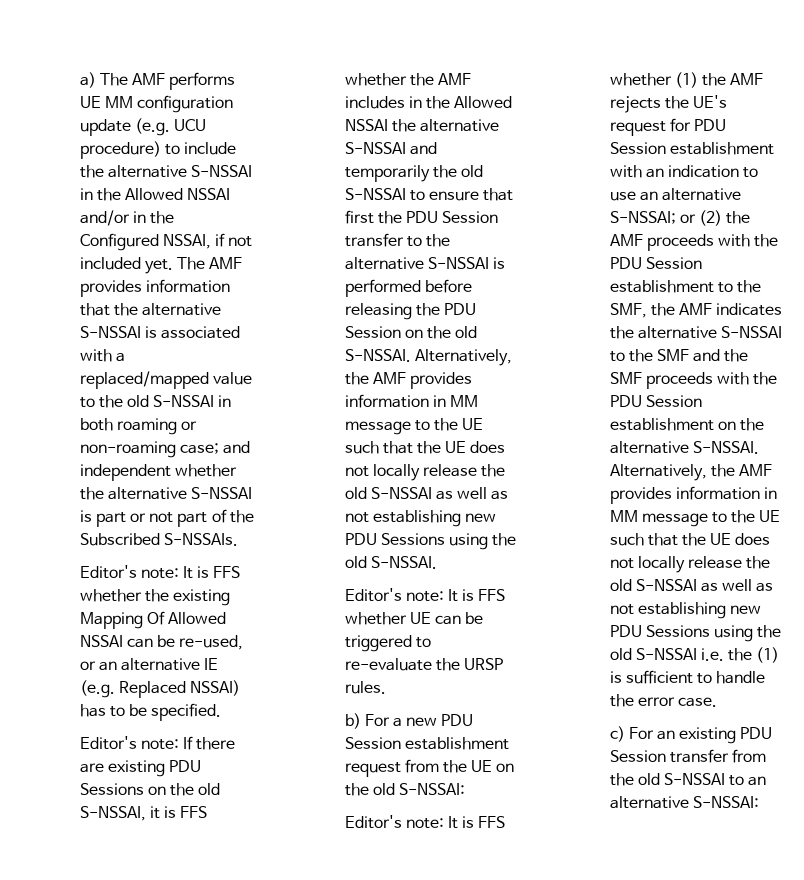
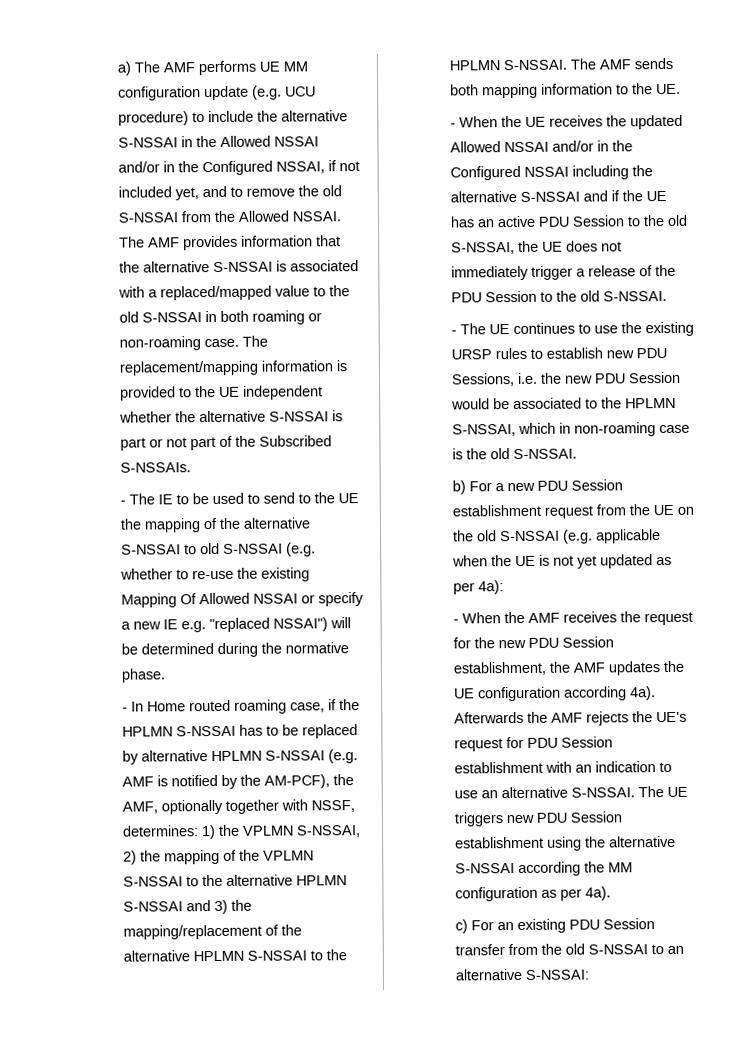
[144,259,173,274] yet. -> [174,185,342,201] [117,210,341,223] yet, and to remove the old S-NSSAI from the Allowed NSSAI.
[179,441,251,454] case; and -> [203,335,268,348] [118,360,347,376] [119,386,240,401] case. The replacement/mapping information is provided to the UE
[79,565,241,579] [79,589,142,602] Editor's note: It is FFS whether -> [119,492,359,505] [119,517,310,533] [120,542,316,557] [119,568,234,580] - The IE to be used to send to the UE the mapping of the alternative S-NSSAI to old S-NSSAI (e.g. whether to re-use
[126,635,244,650] [79,658,219,671] [79,680,241,698] [79,703,222,721] [79,736,236,750] [79,760,202,777] [79,783,221,796] [79,806,208,821] [344,73,472,86] [344,96,513,109] [344,119,500,132] [344,142,437,155] [344,165,484,182] [344,188,514,201] [344,210,499,224] [344,233,451,247] [344,257,506,270] [344,279,472,297] [344,303,477,320] [344,326,478,339] [344,349,512,366] [344,372,473,389] [344,394,479,408] [344,418,484,435] [344,441,506,454] [344,464,506,481] [344,487,509,500] [344,510,497,527] [344,533,517,550] [344,556,437,569] [344,588,506,602] [344,612,484,625] [344,635,431,652] [344,658,504,671] [344,681,386,694] can be re-used, or an alternative IE (e.g. Replaced NSSAI) has to be specified. // Editor's note: If there are existing PDU Sessions on the old S-NSSAI, it is FFS whether the AMF includes in the Allowed NSSAI the alternative S-NSSAI and temporarily the old S-NSSAI to ensure that first the PDU Session transfer to the alternative S-NSSAI is performed before releasing the PDU Session on the old S-NSSAI. Alternatively, the AMF provides information in MM message to the UE such that the UE does not locally release the old S-NSSAI as well as not establishing new PDU Sessions using the old S-NSSAI. // Editor's note: It is FFS whether UE can be triggered to re-evaluate the URSP rules. -> [300,592,364,607] [120,617,351,633] [120,642,349,657] [120,668,166,683] [121,699,360,714] [121,724,358,739] [121,749,358,765] [121,774,354,789] [121,799,355,815] [121,824,361,840] [122,849,314,865] [122,874,347,887] [122,899,252,915] [122,924,302,940] [122,949,347,962] [448,57,673,71] [449,83,681,99] [449,114,683,130] [449,140,633,153] [449,165,653,181] [449,190,667,203] [449,214,687,228] [450,240,622,255] [450,264,676,281] [450,290,667,303] [450,321,694,337] [450,347,667,360] [450,371,681,387] [450,397,676,410] [451,422,690,437] [451,448,577,460] or specify a new IE e.g. "replaced NSSAI") will be determined during the normative phase. // - In Home routed roaming case, if the HPLMN S-NSSAI has to be replaced by alternative HPLMN S-NSSAI (e.g. AMF is notified by the AM-PCF), the AMF, optionally together with NSSF, determines: 1) the VPLMN S-NSSAI, 2) the mapping of the VPLMN S-NSSAI to the alternative HPLMN S-NSSAI and 3) the mapping/replacement of the alternative HPLMN S-NSSAI to the HPLMN S-NSSAI. The AMF sends both mapping information to the UE. // - When the UE receives the updated Allowed NSSAI and/or in the Configured NSSAI including the alternative S-NSSAI and if the UE has an active PDU Session to the old S-NSSAI, the UE does not immediately trigger a release of the PDU Session to the old S-NSSAI. // - The UE continues to use the existing URSP rules to establish new PDU Sessions, i.e. the new PDU Session would be associated to the HPLMN S-NSSAI, which in non-roaming case is the old S-NSSAI.
[399,783,466,795] [344,815,506,829] [609,72,698,88] S-NSSAI: // Editor's note: It is FFS whether (1) -> [499,529,661,544] [451,554,672,569] [452,580,504,595] [452,611,693,626] [452,636,614,649] [452,660,684,676] [453,686,656,702] [453,711,524,724] S-NSSAI (e.g. applicable when the UE is not yet updated as per 4a): // - When the AMF receives the request for the new PDU Session establishment, the AMF updates the UE configuration according 4a). Afterwards
[609,210,751,226] [609,234,779,251] [609,257,702,269] [609,280,762,293] [609,303,783,318] [609,326,783,339] [609,349,749,362] [609,372,778,389] [609,395,702,407] [609,418,765,431] [609,441,759,454] [609,464,773,481] [609,486,778,504] [609,510,781,527] [609,533,771,546] [609,556,771,573] [609,579,774,592] [609,602,762,619] [609,625,782,642] [609,647,780,663] [609,670,766,684] [609,694,718,707] S-NSSAI; or (2) the AMF proceeds with the PDU Session establishment to the SMF, the AMF indicates the alternative S-NSSAI to the SMF and the SMF proceeds with the PDU Session establishment on the alternative S-NSSAI. Alternatively, the AMF provides information in MM message to the UE such that the UE does not locally release the old S-NSSAI as well as not establishing new PDU Sessions using the old S-NSSAI i.e. the (1) is sufficient to handle the error case. -> [570,786,688,798] [453,811,622,827] [454,835,676,851] [454,861,633,877] [454,886,611,902] S-NSSAI. The UE triggers new PDU Session establishment using the alternative S-NSSAI according the MM configuration as per 4a).

